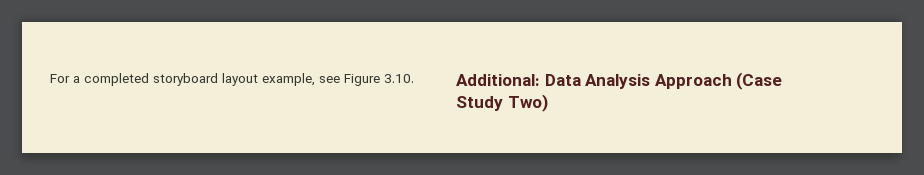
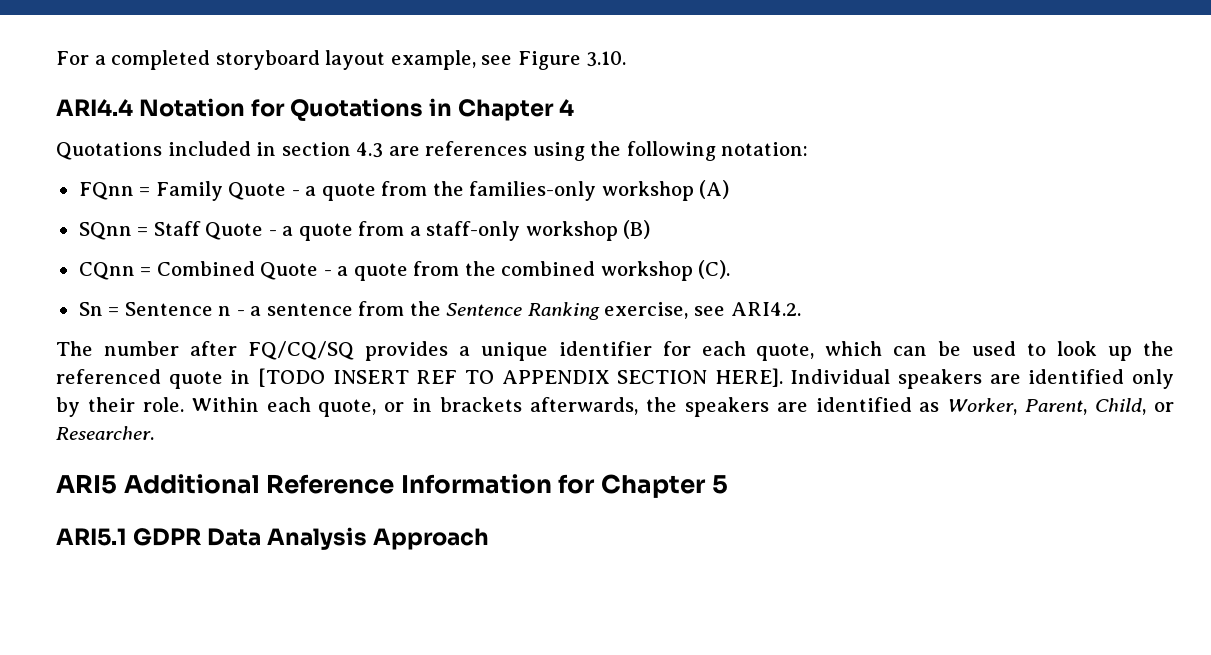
[456,72,783,90] [456,94,548,112] Additional: Data Analysis Approach (Case Study Two) -> [56,98,575,121] [56,141,809,161] [78,180,730,201] [78,220,651,241] [78,260,731,281] [78,301,801,320] [56,341,1174,361] [56,368,1174,389] [56,397,1174,417] [56,426,154,440] [56,474,728,498] [56,527,490,550] ARI4.4 Notation for Quotations in Chapter 4 // Quotations included in section 4.3 are references using the following notation: // FQnn = Family Quote - a quote from the families-only workshop (A) // SQnn = Staff Quote - a quote from a staff-only workshop (B) // CQnn = Combined Quote - a quote from the combined workshop (C). // Sn = Sentence n - a sentence from the Sentence Ranking exercise, see ARI4.2. // The number after FQ/CQ/SQ provides a unique identifier for each quote, which can be used to look up the referenced quote in [TODO INSERT REF TO APPENDIX SECTION HERE]. Individual speakers are identified only by their role. Within each quote, or in brackets afterwards, the speakers are identified as Worker, Parent, Child, or Researcher. // ARI5 Additional Reference Information for Chapter 5 // ARI5.1 GDPR Data Analysis Approach

